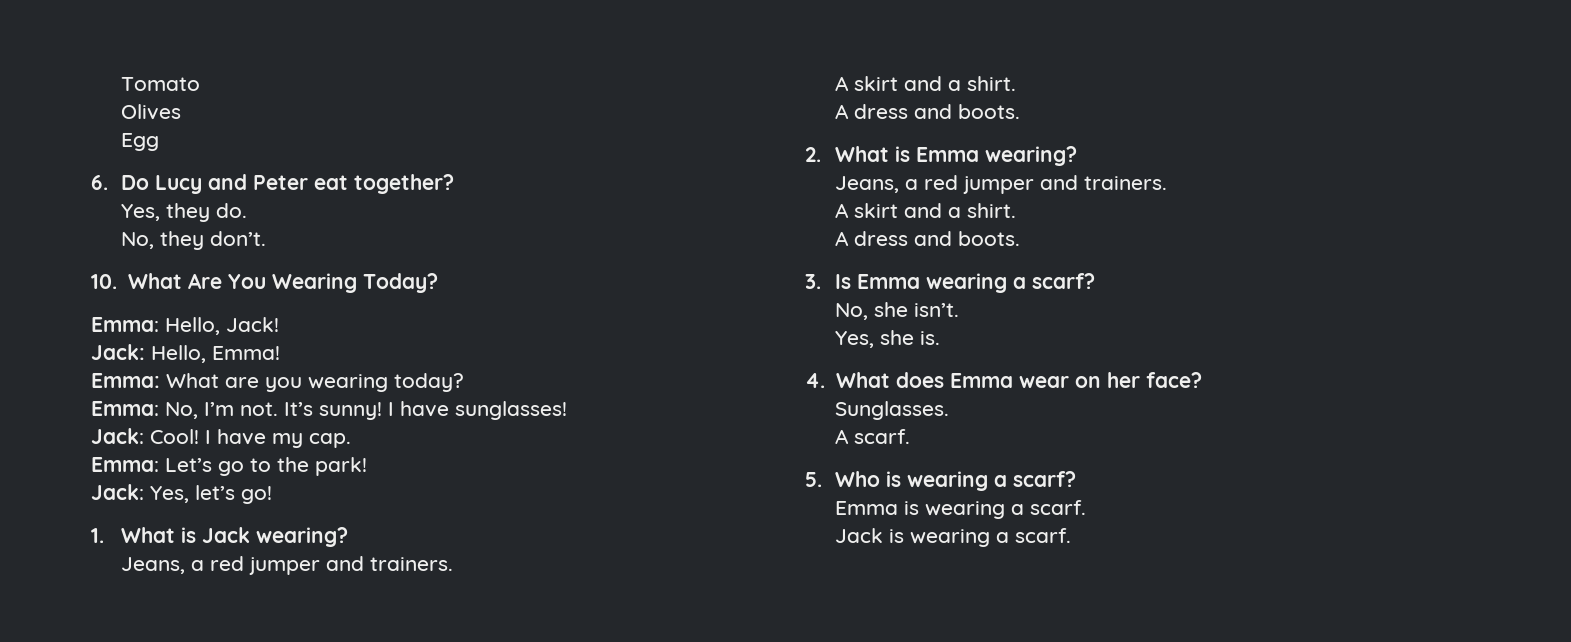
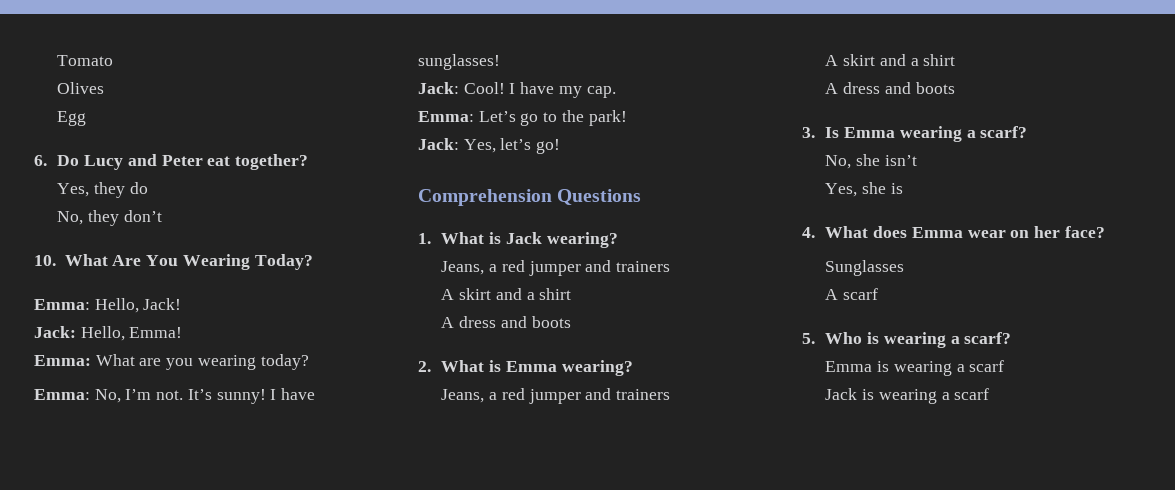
[216,203,248,218] do. -> [129,182,148,194] do
[210,231,267,246] don’t. -> [123,210,162,222] don’t
(272, 495) none -> [418,189,642,206] // Comprehension Questions
[370,557,454,571] [835,76,1017,91] [835,104,1021,119] trainers. // A skirt and a shirt. // A dress and boots. -> [616,261,671,272] [441,288,572,300] [441,316,571,328] trainers // A skirt and a shirt // A dress and boots
[1084,176,1168,190] [835,203,1017,218] [835,231,1021,246] trainers. // A skirt and a shirt. // A dress and boots. -> [616,389,671,400] [825,54,956,66] [825,82,955,94] trainers // A skirt and a shirt // A dress and boots
[914,303,960,317] isn’t. -> [884,155,917,166] isn’t
[920,331,941,345] is. -> [890,183,903,194] is
[835,401,950,420] [835,429,911,444] Sunglasses. // A scarf. -> [825,260,905,276] [825,288,879,300] Sunglasses // A scarf
[1030,500,1087,515] scarf. -> [969,360,1005,372] scarf
[1015,528,1072,543] scarf. -> [954,388,990,400] scarf

